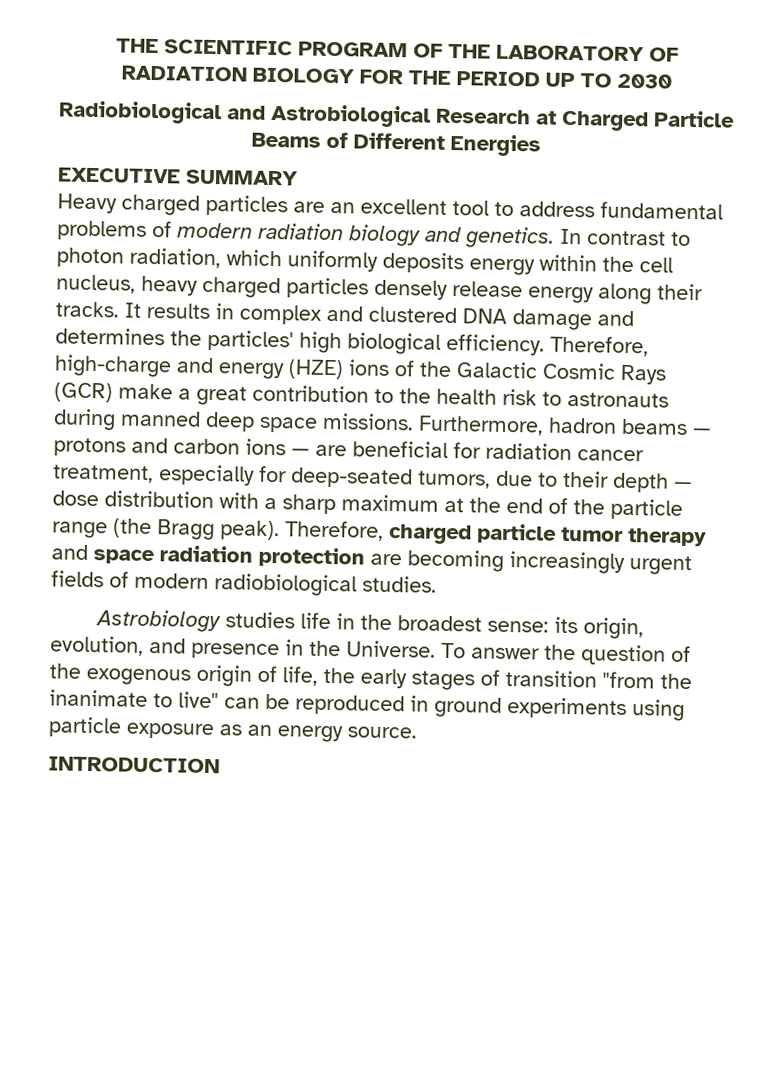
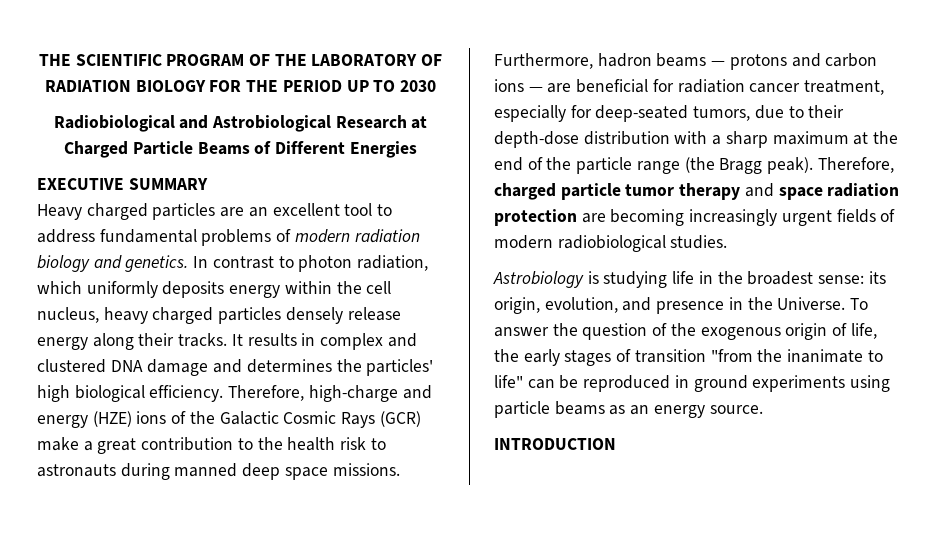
[612,472,693,493] [52,490,99,507] depth — dose -> [494,131,579,148] depth-dose
[225,611,296,629] studies -> [587,271,668,288] is studying
[178,691,219,709] live" -> [494,375,523,388] life"
[126,722,214,740] exposure -> [554,401,605,415] beams

